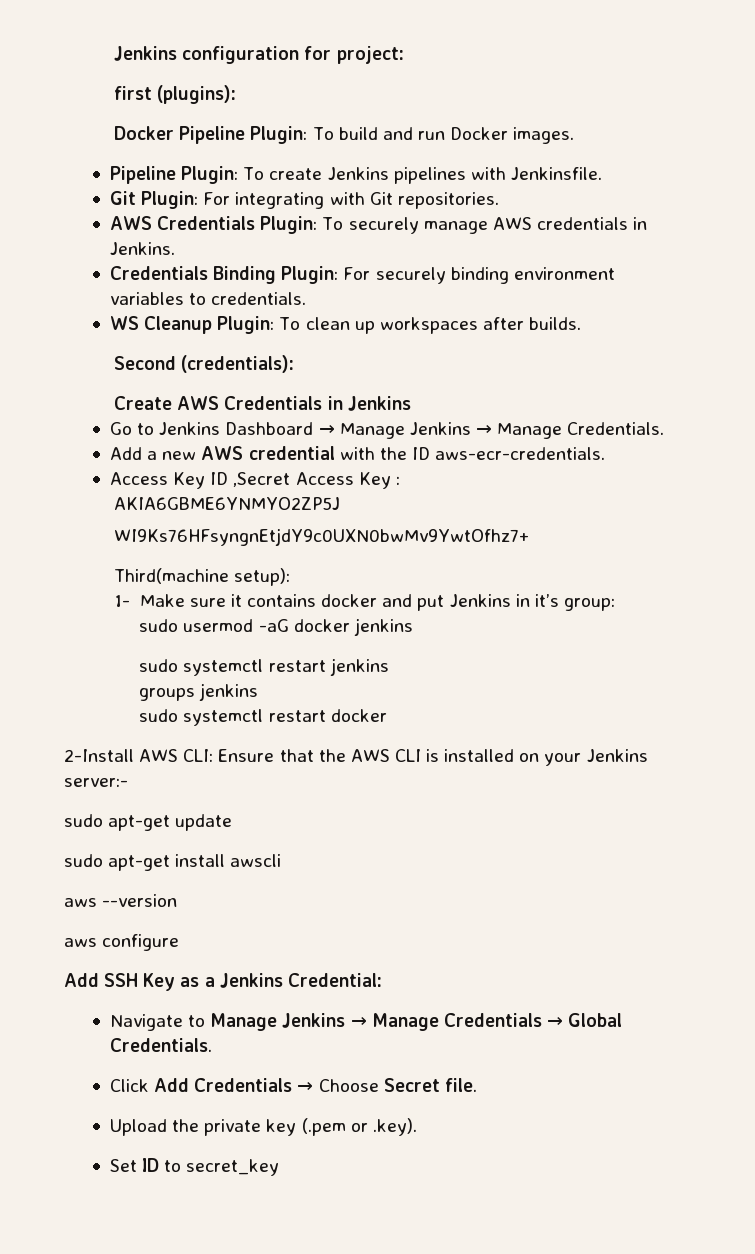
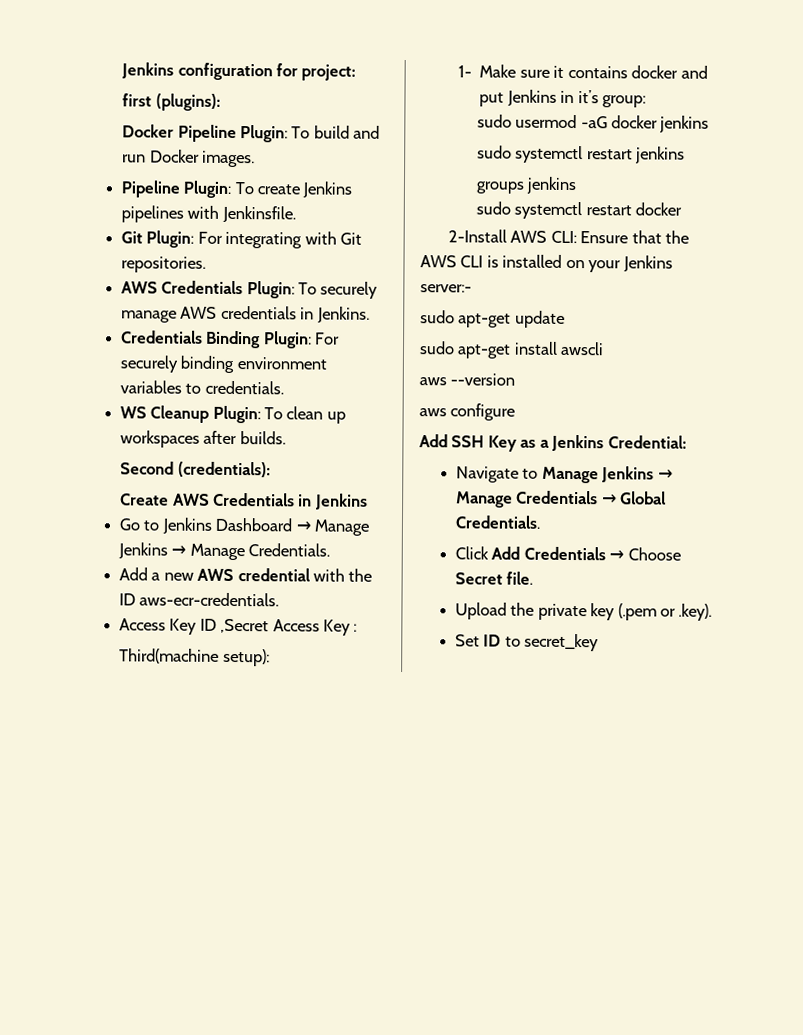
[114,497,341,510] [114,528,530,546] // AKIA6GBME6YNMYO2ZP5J // WI9Ks76HFsyngnEtjdY9c0UXN0bwMv9YwtOfhz7+ -> (358, 627) none

